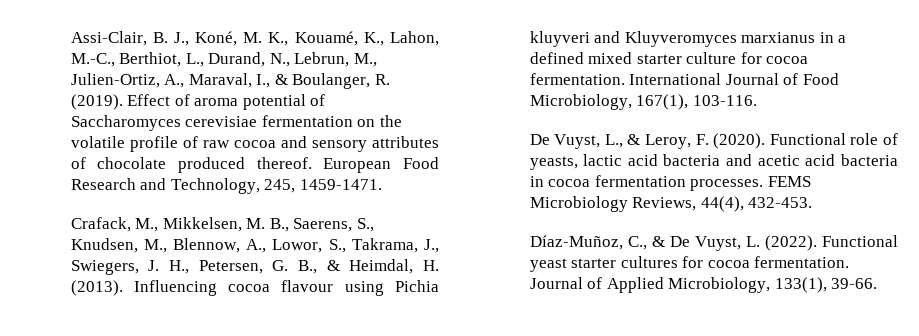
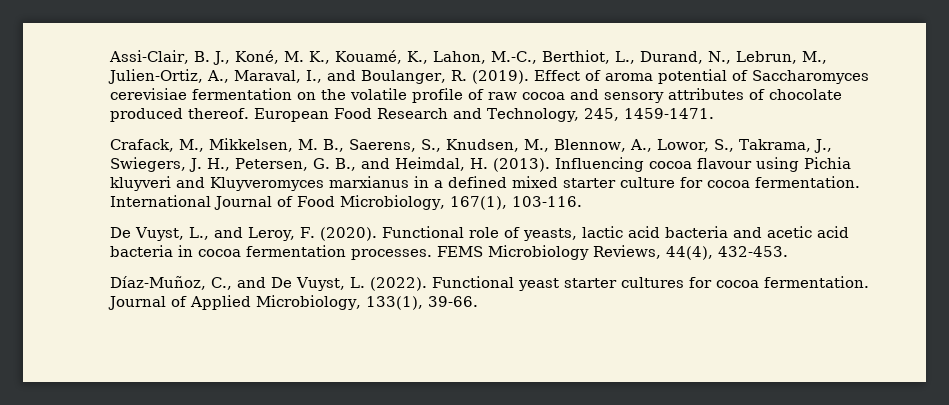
[274,74,288,85] & -> [326,70,356,81] and
[326,260,340,271] & -> [360,158,390,169] and
[627,134,641,145] & -> [213,227,243,238] and
[651,236,665,247] & -> [236,277,266,288] and

